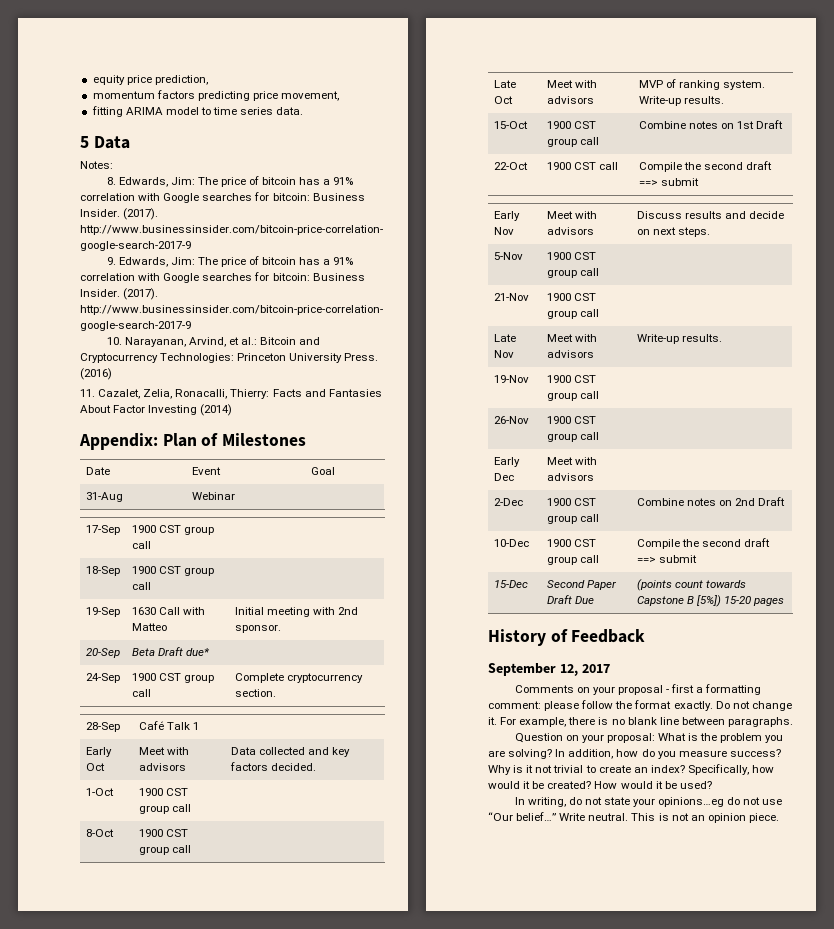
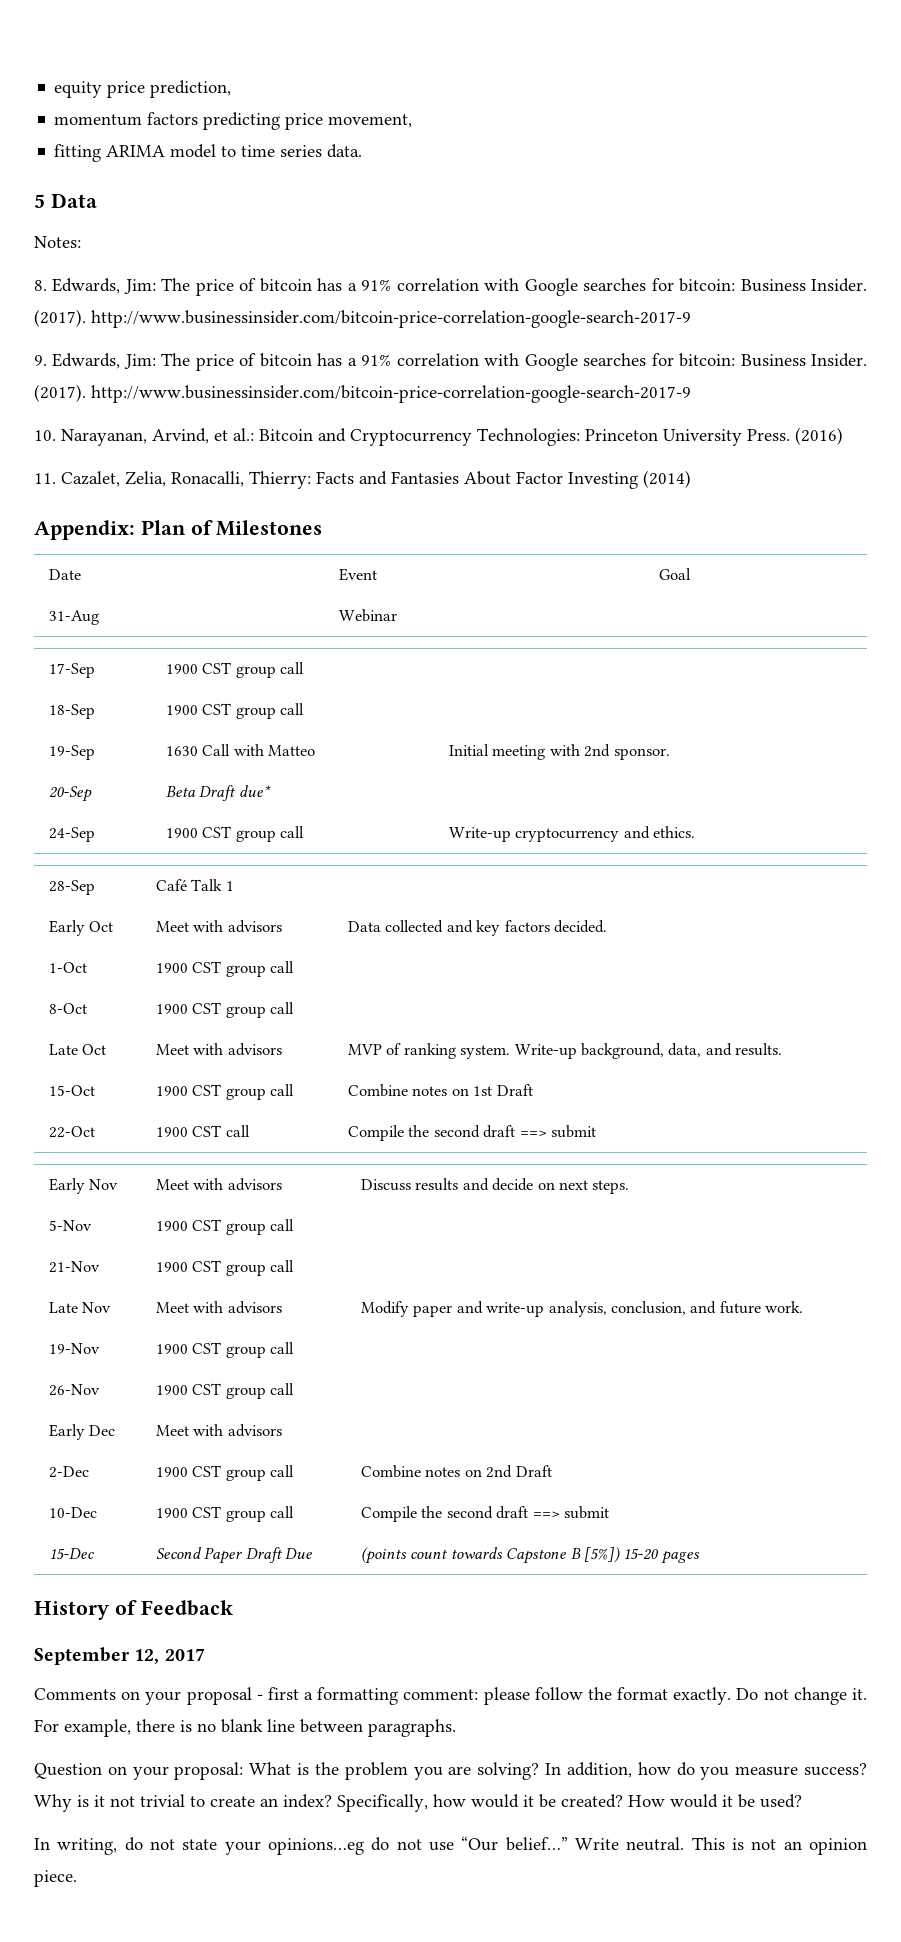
[234,673,363,683] [234,689,276,697] Complete cryptocurrency section. -> [448,826,696,842] Write-up cryptocurrency and ethics.
(681, 101) none -> [580,1043,732,1059] background, data, and
[636,334,722,344] Write-up results. -> [360,1301,804,1317] Modify paper and write-up analysis, conclusion, and future work.

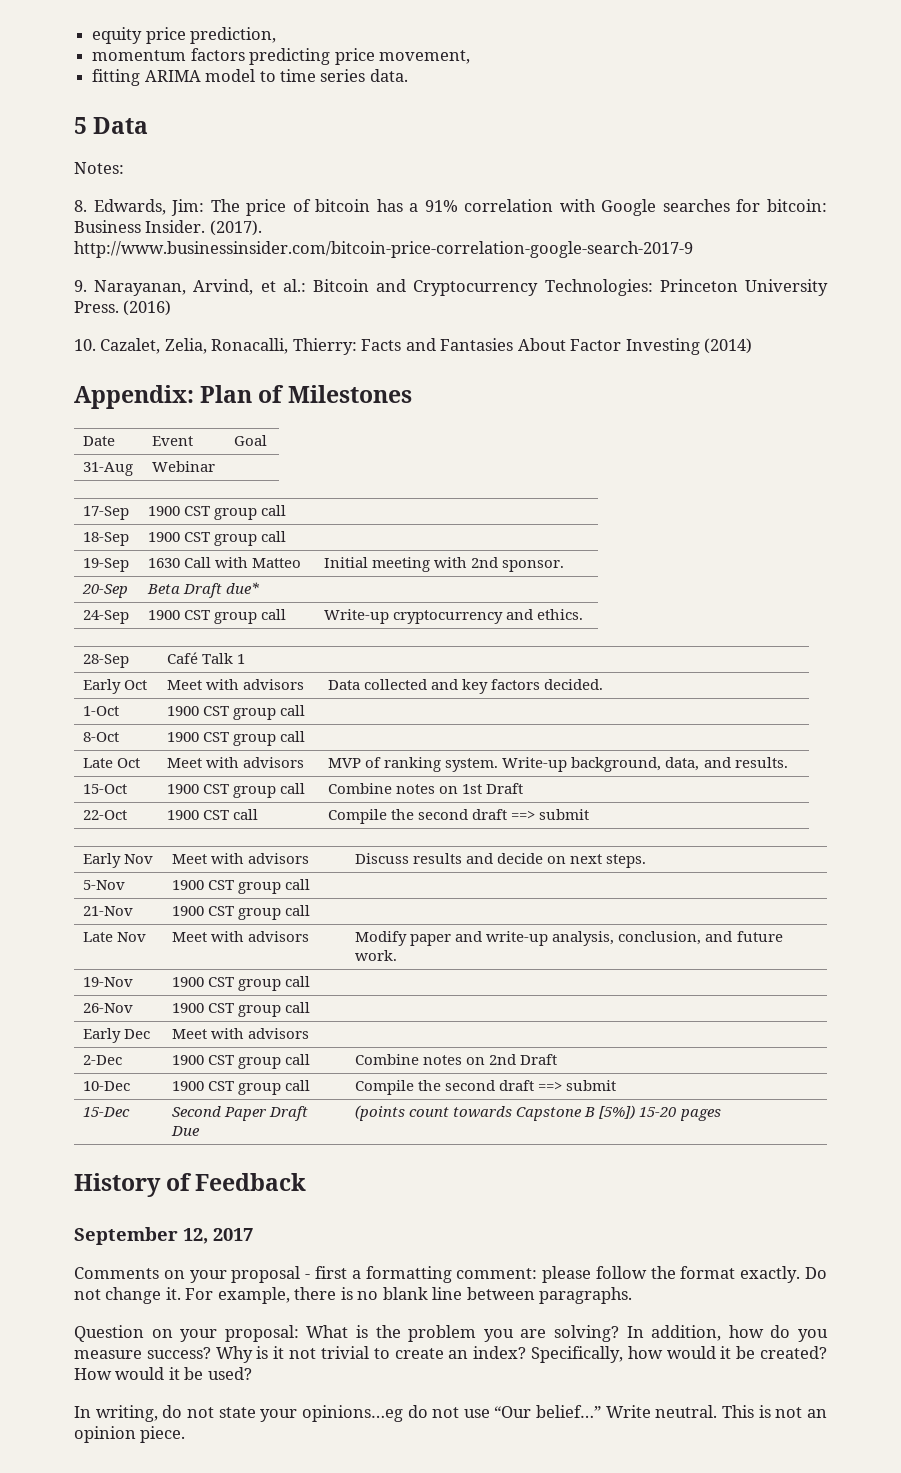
[52,353,868,371] [34,384,691,403] [34,430,56,441] Edwards, Jim: The price of bitcoin has a 91% correlation with Google searches for bitcoin: Business Insider. (2017). http://www.businessinsider.com/bitcoin-price-correlation-google-search-2017-9 // 10. -> (87, 286) none
[34,473,56,484] 11. -> [74,339,96,351] 10.

